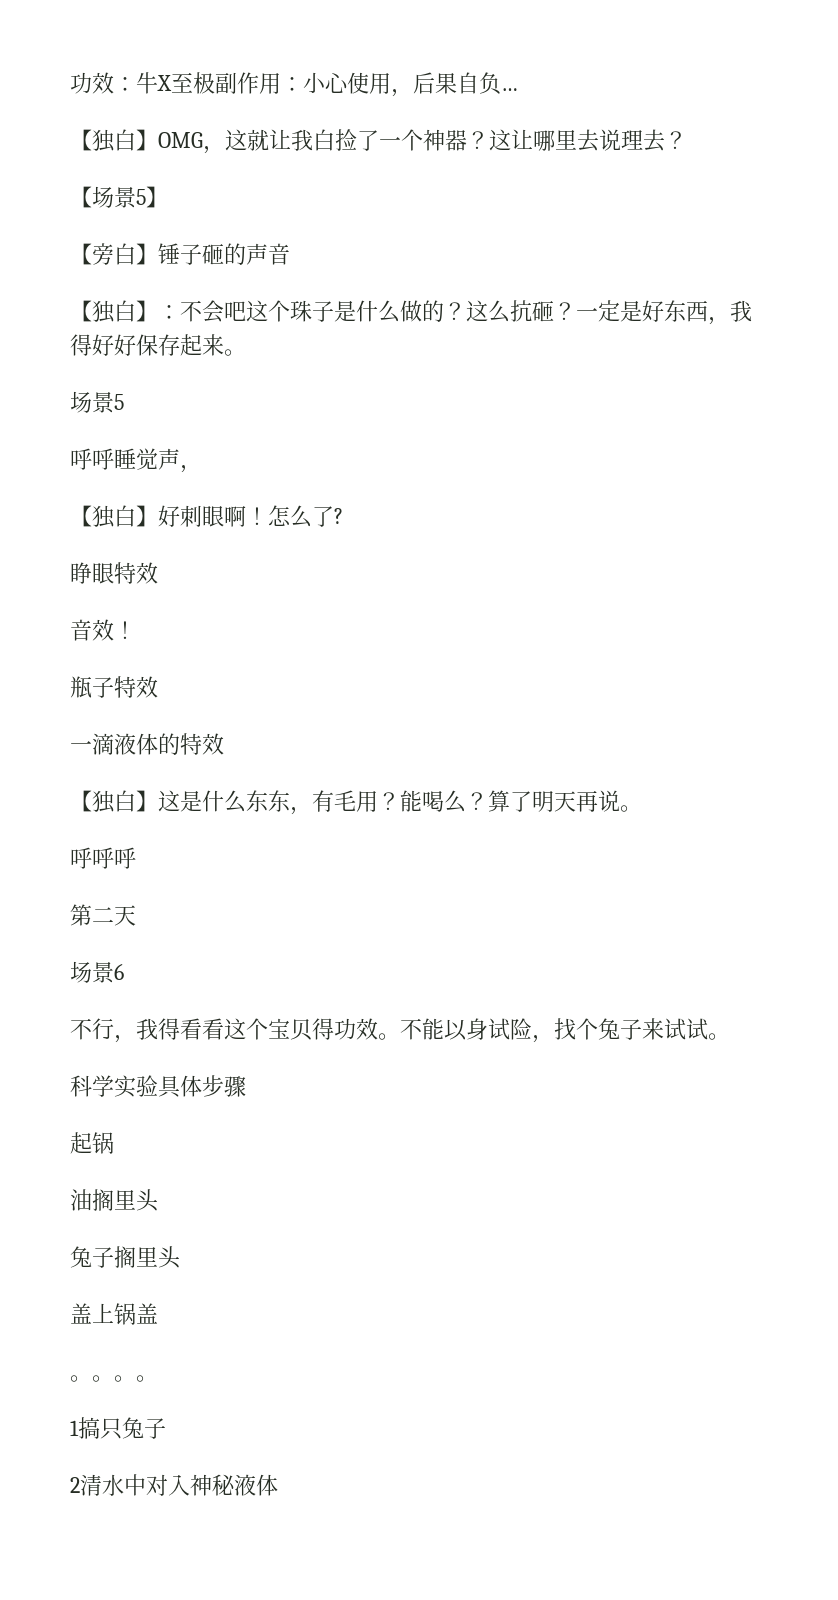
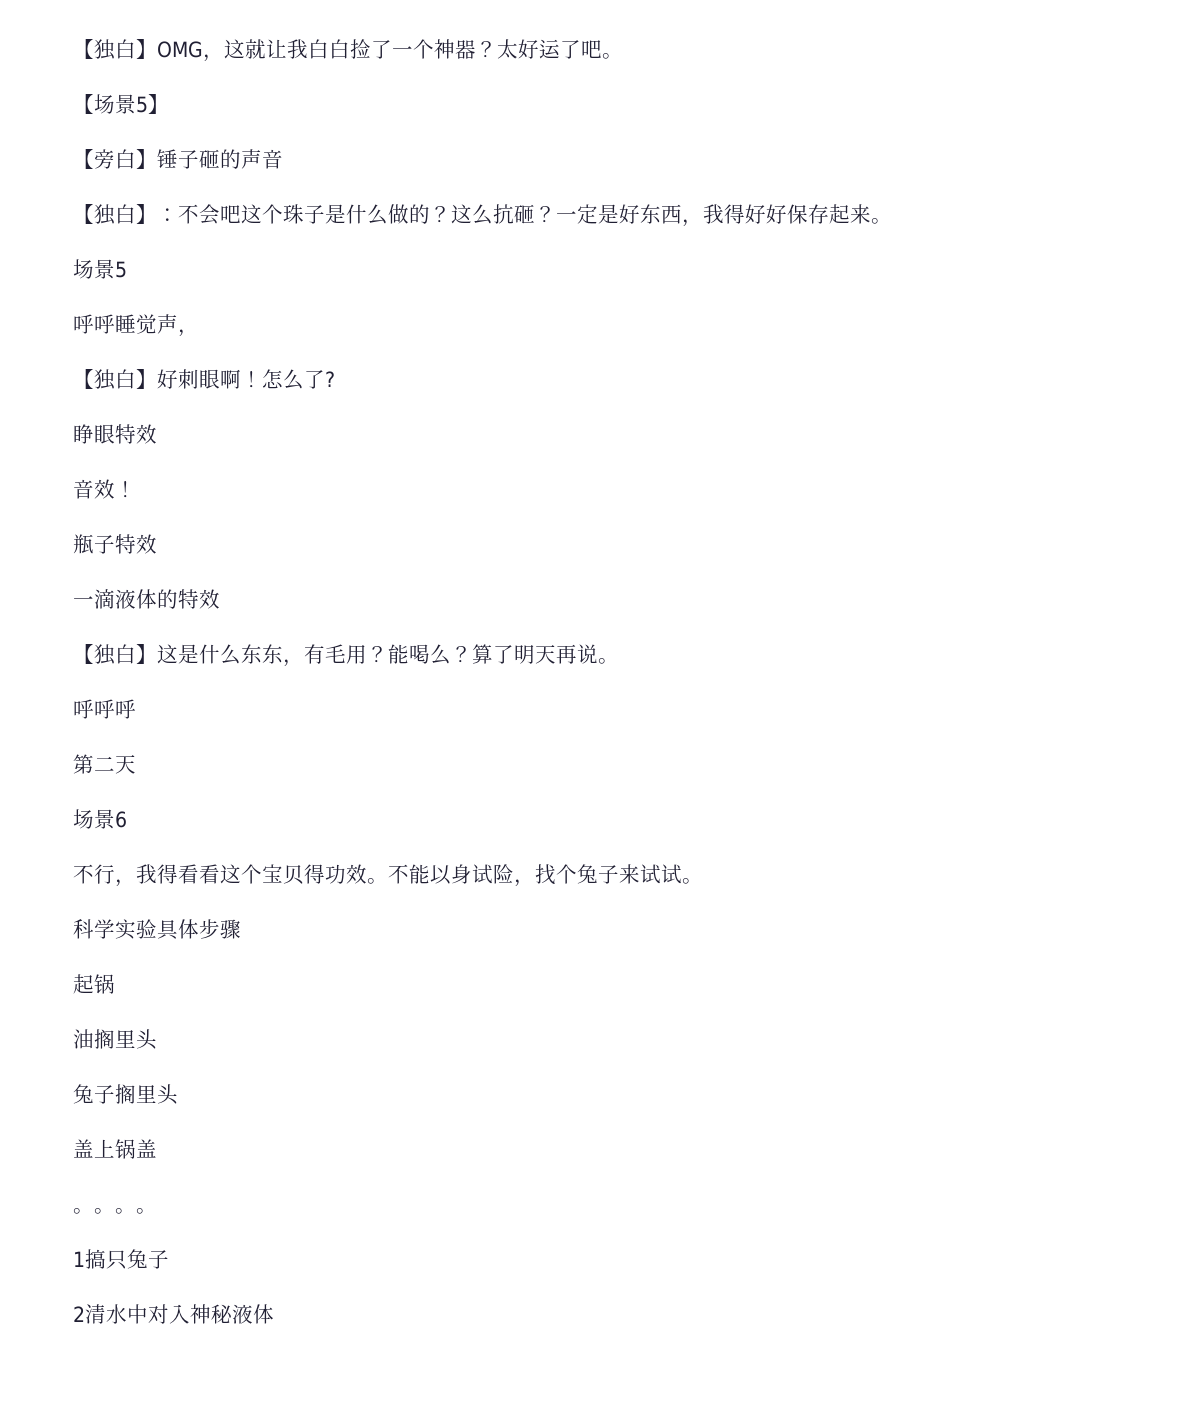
[70,72,518,97] 功效：牛X至极副作用：小心使用，后果自负… // -> (73, 49) none
(335, 140) none -> [329,39,350,59] 白
[489,129,687,152] 这让哪里去说理去？ -> [497,39,623,59] 太好运了吧。

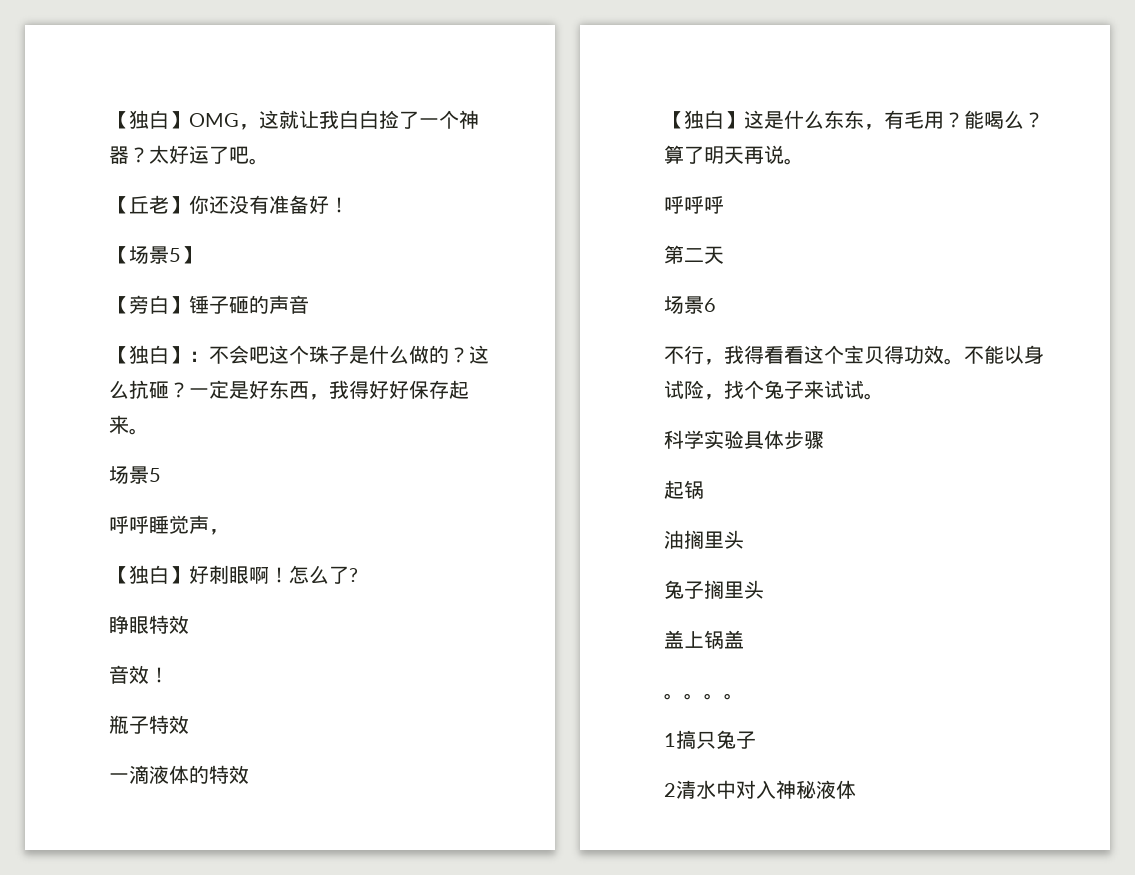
(623, 56) none -> [109,195,349,214] // 【丘老】你还没有准备好！

